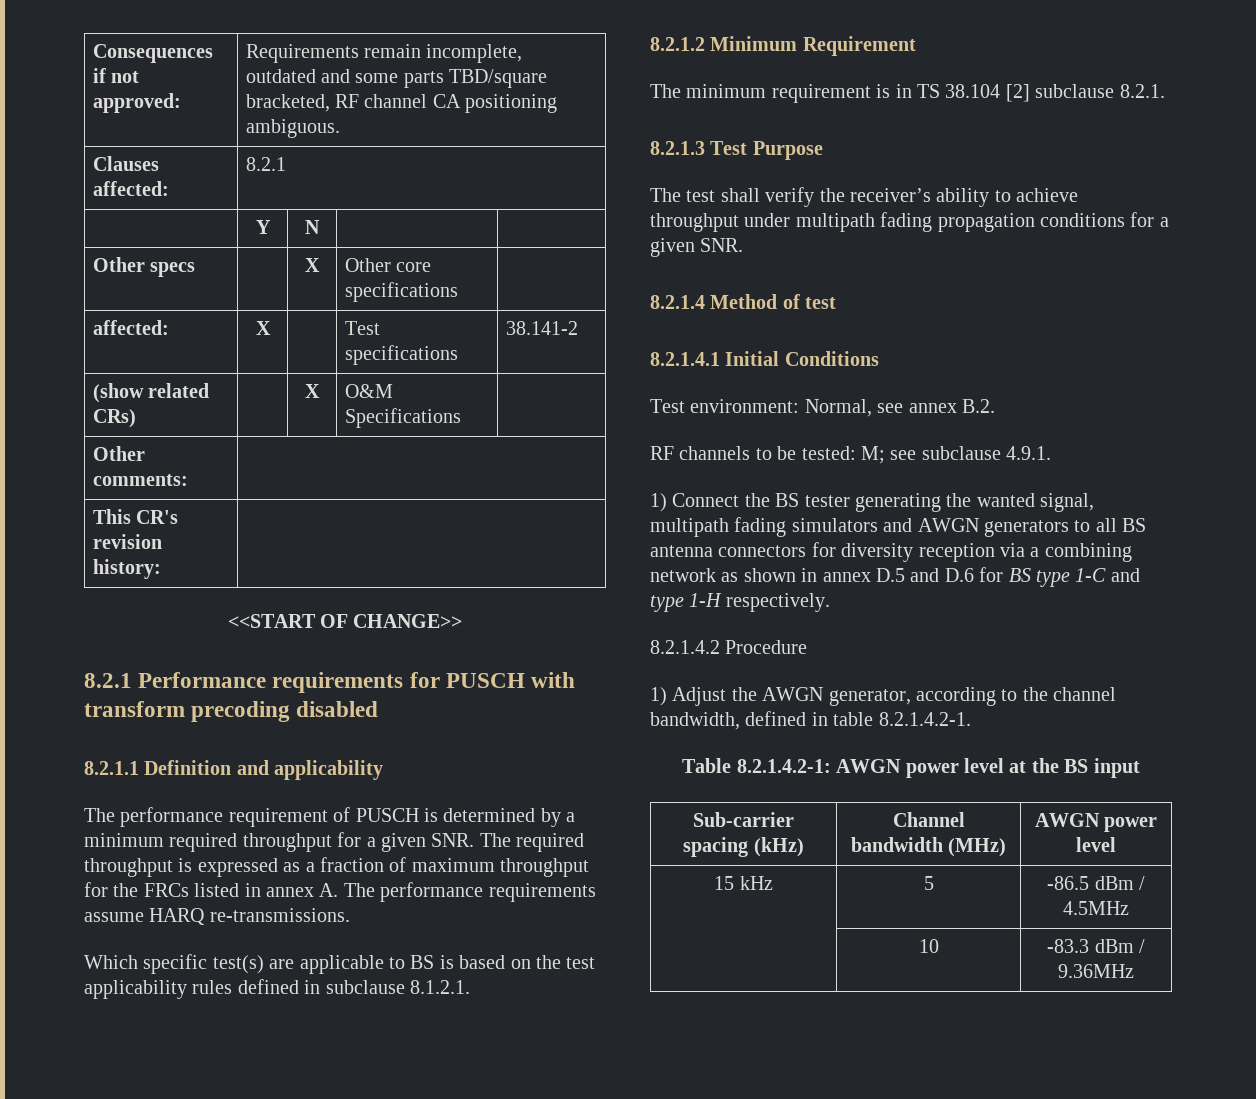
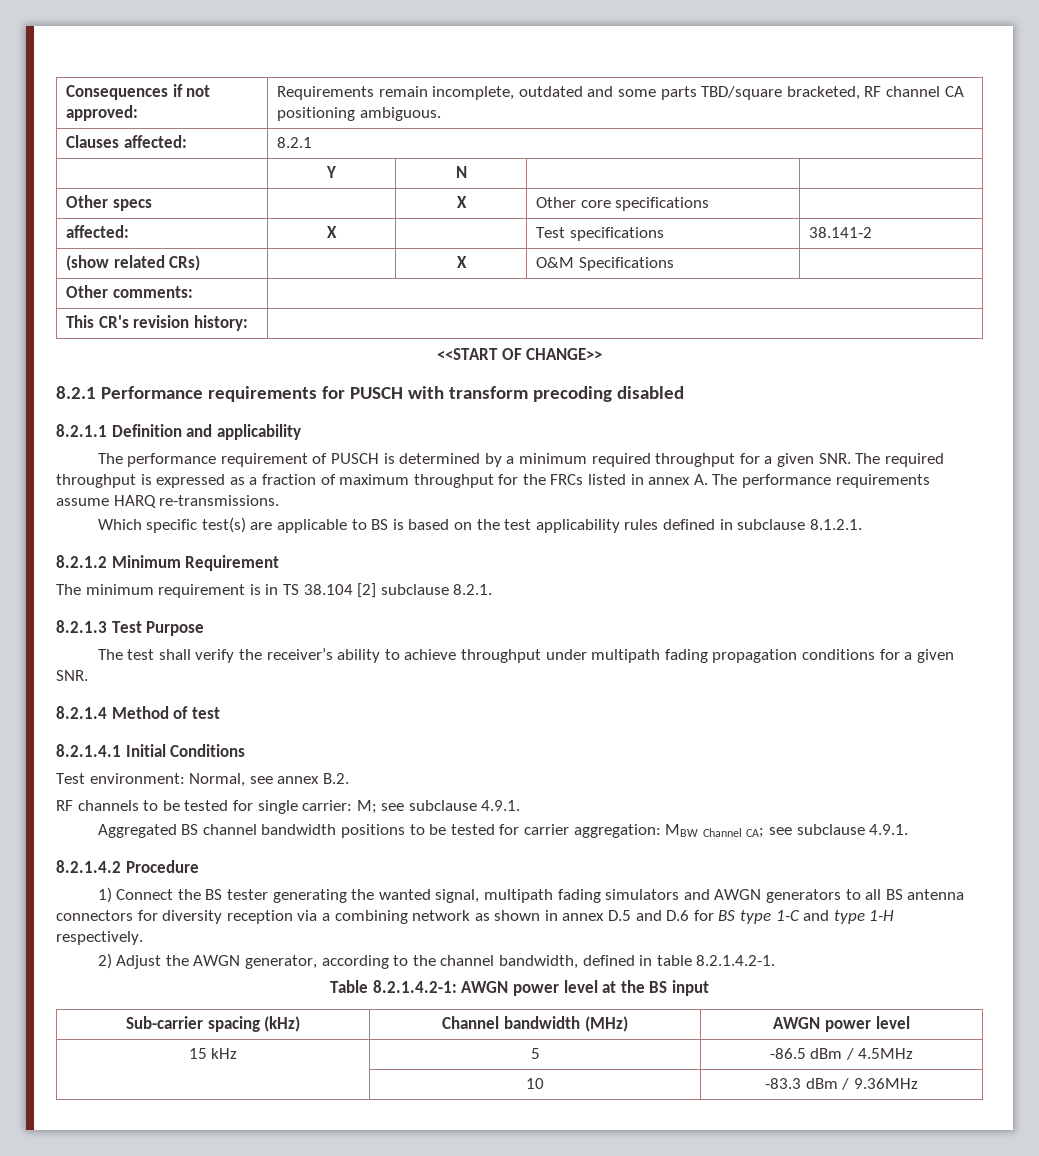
[801,446,856,460] tested: -> [184,800,353,814] tested for single carrier:
(1052, 453) none -> [97,824,909,838] [56,860,199,873] // Aggregated BS channel bandwidth positions to be tested for carrier aggregation: MBW Channel CA; see subclause 4.9.1. // 8.2.1.4.2 Procedure
[650,640,808,654] [650,687,667,706] 8.2.1.4.2 Procedure // 1) -> [97,953,112,969] 2)

